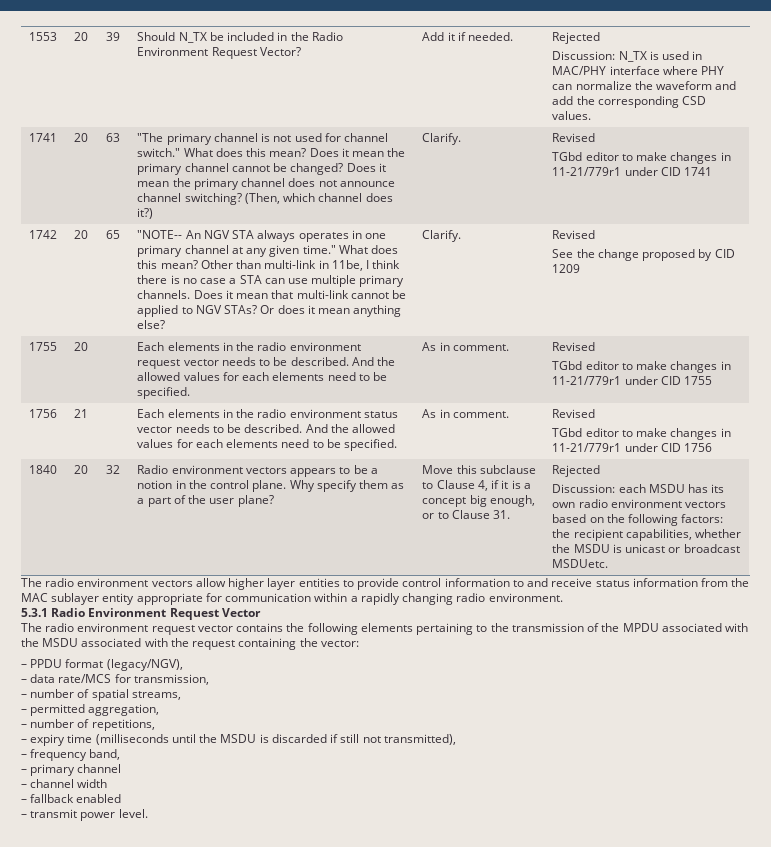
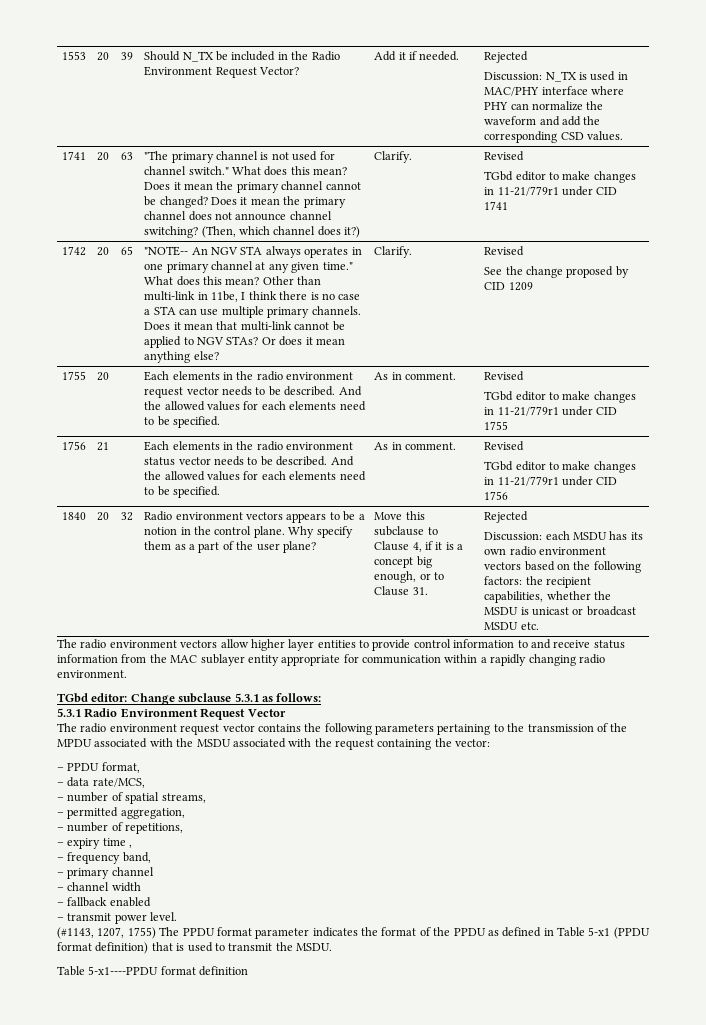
[552,559,609,568] MSDUetc. -> [484,622,539,630] MSDU etc.
(563, 597) none -> [57,693,322,705] // TGbd editor: Change subclause 5.3.1 as follows:
[360,623,413,632] elements -> [375,724,434,735] parameters
[65,659,183,671] format (legacy/NGV), -> [101,762,140,773] format,
[58,674,209,685] rate/MCS for transmission, -> [92,778,145,788] rate/MCS,
[95,734,456,745] (milliseconds until the MSDU is discarded if still not transmitted), -> [129,844,133,848] ,
(148, 813) none -> [57,927,650,939] [57,942,332,954] [57,966,249,976] // (#1143, 1207, 1755) The PPDU format parameter indicates the format of the PPDU as defined in Table 5-x1 (PPDU format definition) that is used to transmit the MSDU. // Table 5-x1----PPDU format definition

